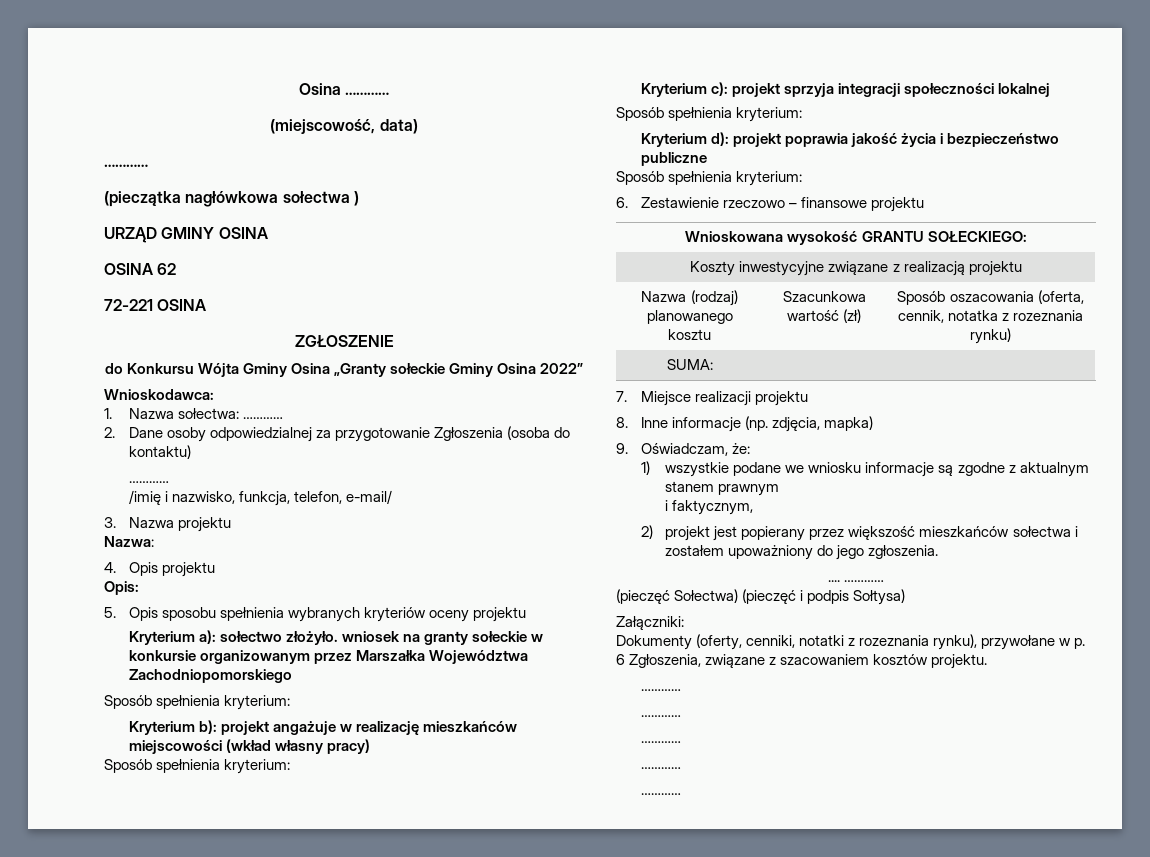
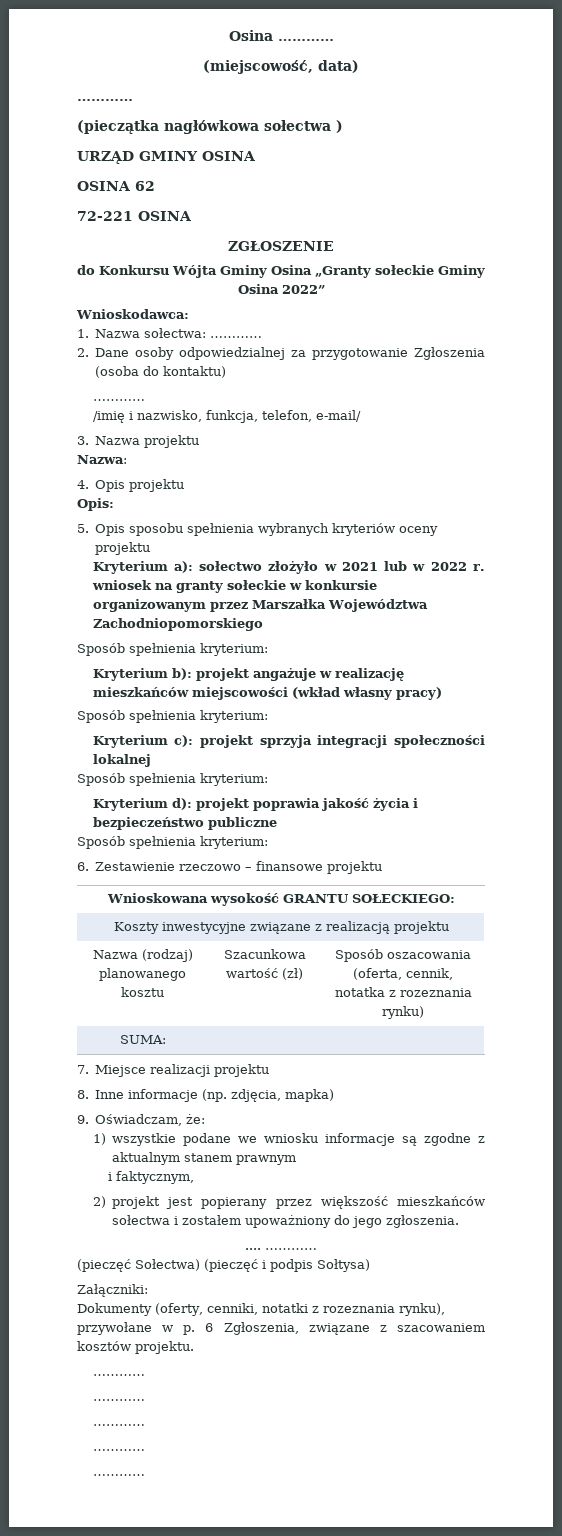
[285,631,338,645] złożyło. -> [268,561,486,574] złożyło w 2021 lub w 2022 r.

